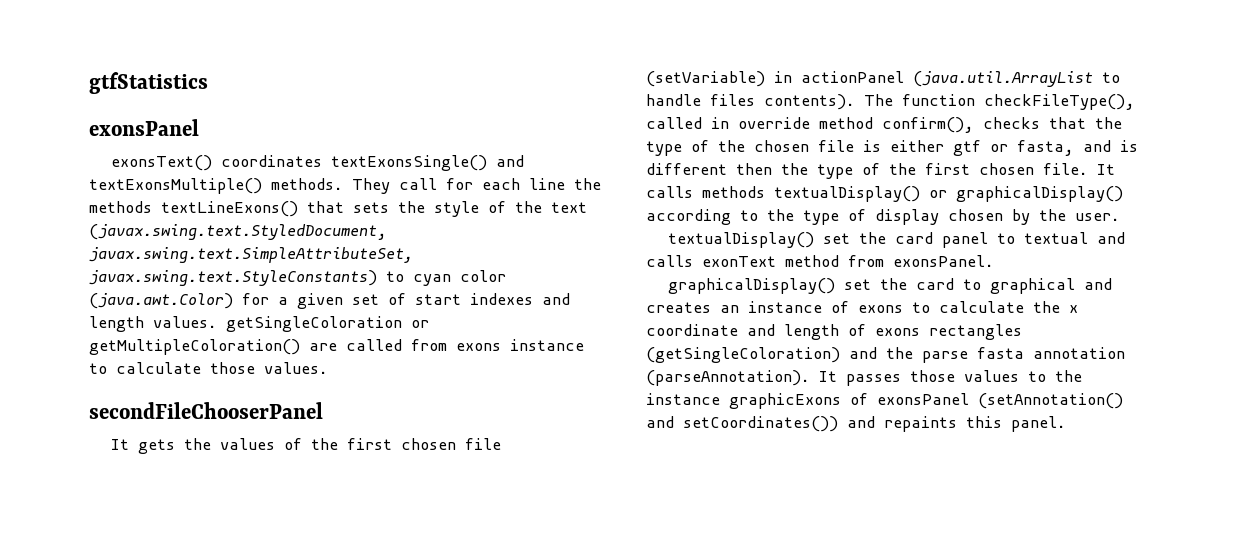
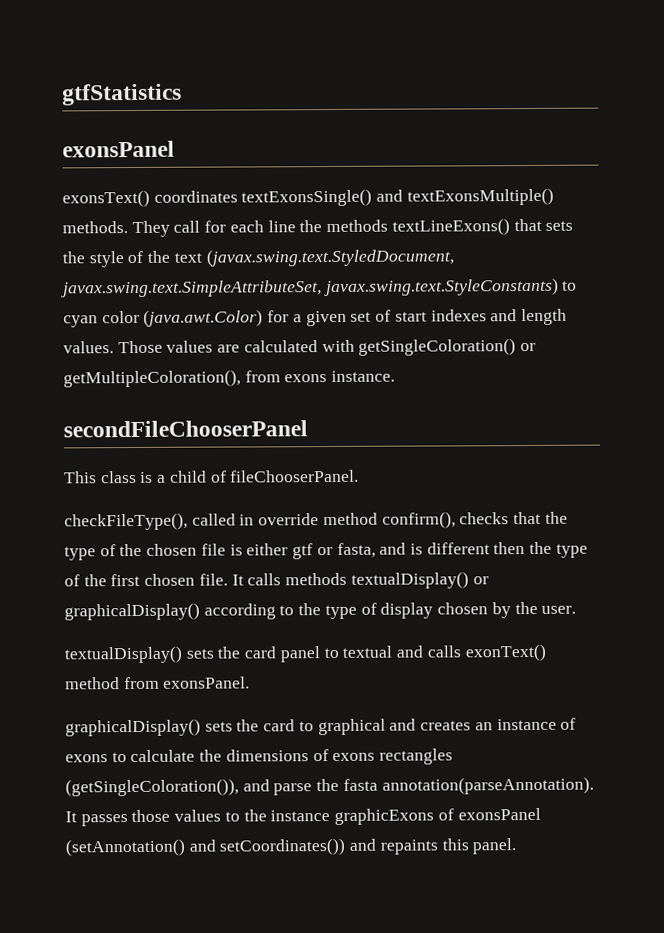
[226,316,429,332] [89,339,584,355] [89,362,328,374] [89,402,323,419] [110,438,501,454] [646,71,1120,87] [646,94,975,110] getSingleColoration or getMultipleColoration() are called from exons instance to calculate those values. // secondFileChooserPanel // It gets the values of the first chosen file (setVariable) in actionPanel (java.util.ArrayList to handle files contents). The function -> [117,338,537,356] [63,369,396,388] [63,420,308,438] [64,469,360,484] Those values are calculated with getSingleColoration() or getMultipleColoration(), from exons instance. // secondFileChooserPanel // This class is a child of fileChooserPanel. //
[822,233,850,244] set -> [185,648,214,659] sets
[702,256,776,267] exonText -> [464,643,546,662] exonText()
[843,279,871,290] set -> [204,721,233,732] sets
[1069,305,1078,313] [646,324,1022,340] [646,347,1125,363] [646,370,810,386] x coordinate and length of exons rectangles (getSingleColoration) and the parse fasta annotation (parseAnnotation). -> [225,748,454,765] [65,776,594,797] dimensions of exons rectangles (getSingleColoration()), and parse the fasta annotation(parseAnnotation).

